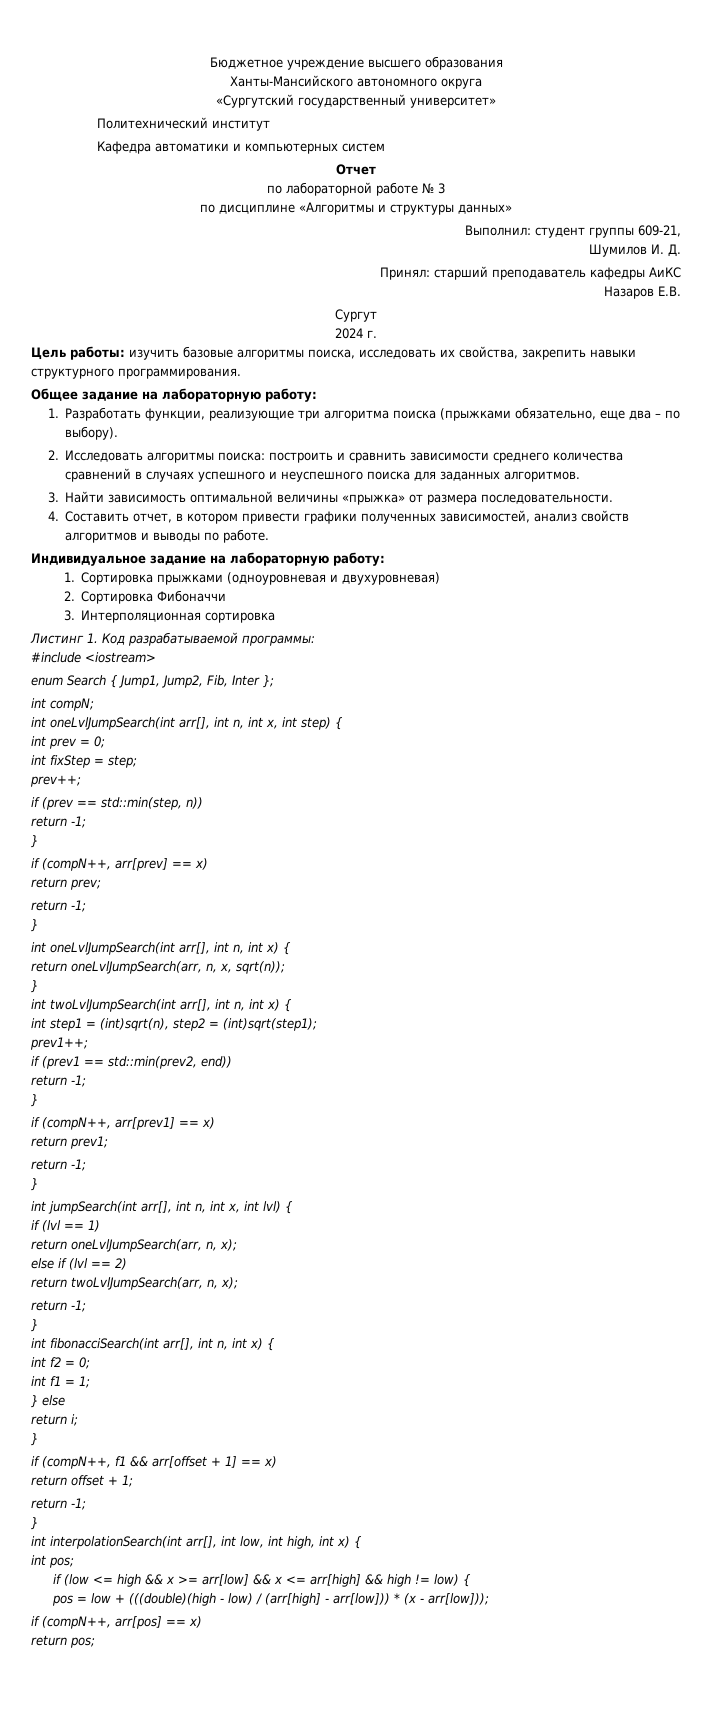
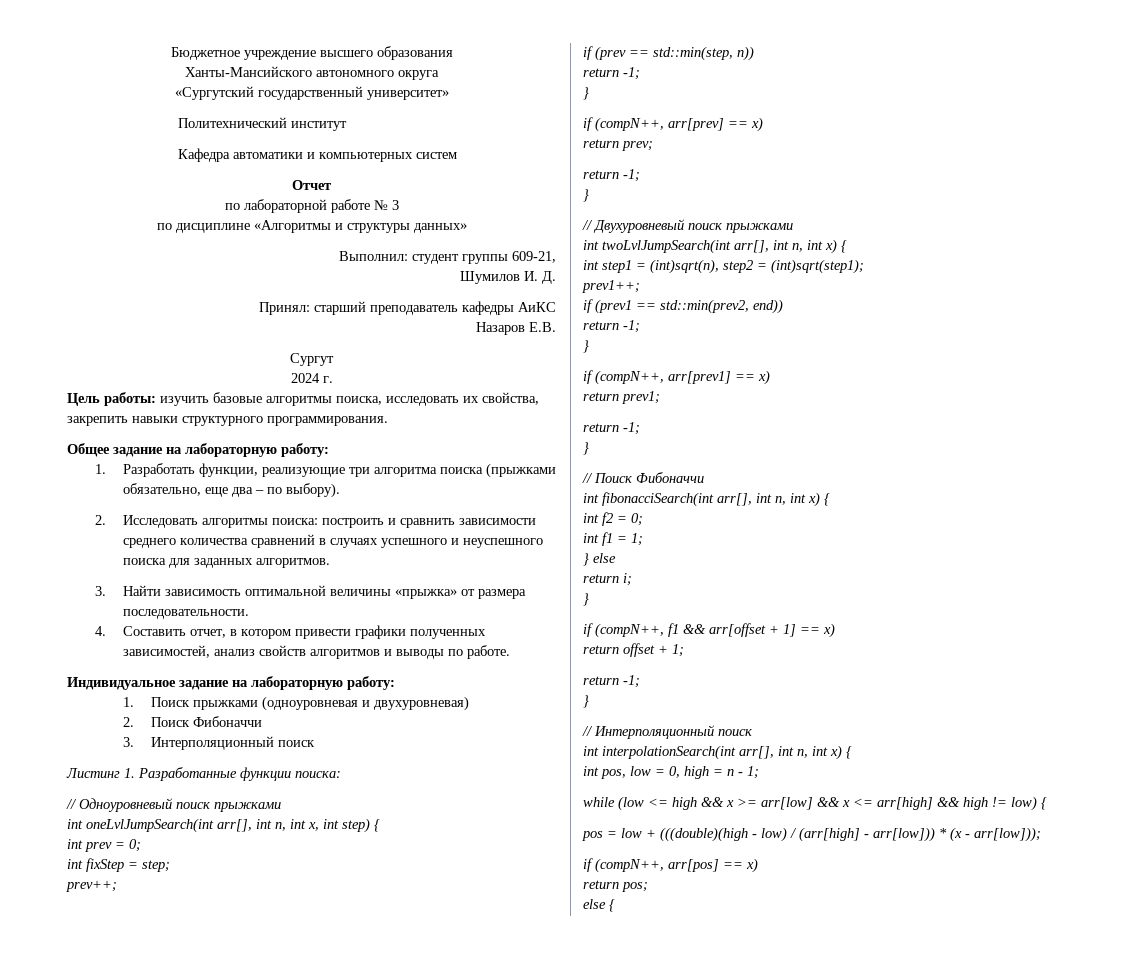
[81,572,154,585] Сортировка -> [150,697,190,707] Поиск
[81,591,154,604] Сортировка -> [150,717,190,727] Поиск
[81,610,276,623] Интерполяционная сортировка -> [150,736,315,750] Интерполяционный поиск
[102,632,315,646] [31,652,156,663] [31,675,274,688] [31,698,94,711] Код разрабатываемой программы: // #include <iostream> // enum Search { Jump1, Jump2, Fib, Inter }; // int compN; -> [138,767,341,781] [66,798,281,812] Разработанные функции поиска: // // Одноуровневый поиск прыжками
[31,942,291,955] [31,961,285,974] [31,980,38,993] int oneLvlJumpSearch(int arr[], int n, int x) { // return oneLvlJumpSearch(arr, n, x, sqrt(n)); // } -> [582,219,793,233] // Двухуровневый поиск прыжками
[31,1201,293,1214] [31,1220,100,1232] [31,1239,237,1252] [31,1258,127,1270] [31,1277,238,1290] [31,1300,86,1312] [31,1319,38,1332] int jumpSearch(int arr[], int n, int x, int lvl) { // if (lvl == 1) // return oneLvlJumpSearch(arr, n, x); // else if (lvl == 2) // return twoLvlJumpSearch(arr, n, x); // return -1; // } -> [582,472,704,483] // Поиск Фибоначчи
(38, 1523) none -> [582,725,752,739] // // Интерполяционный поиск
[240,1536,362,1549] [31,1555,74,1568] [52,1574,62,1584] low, int high, int x) { // int pos; // if -> [797,745,852,760] [583,766,759,779] [583,797,615,807] n, int x) { // int pos, low = 0, high = n - 1; // while
(95, 1642) none -> [583,899,615,912] // else {

